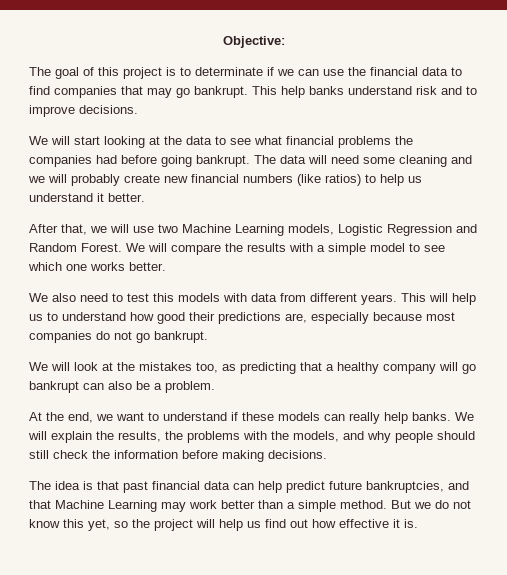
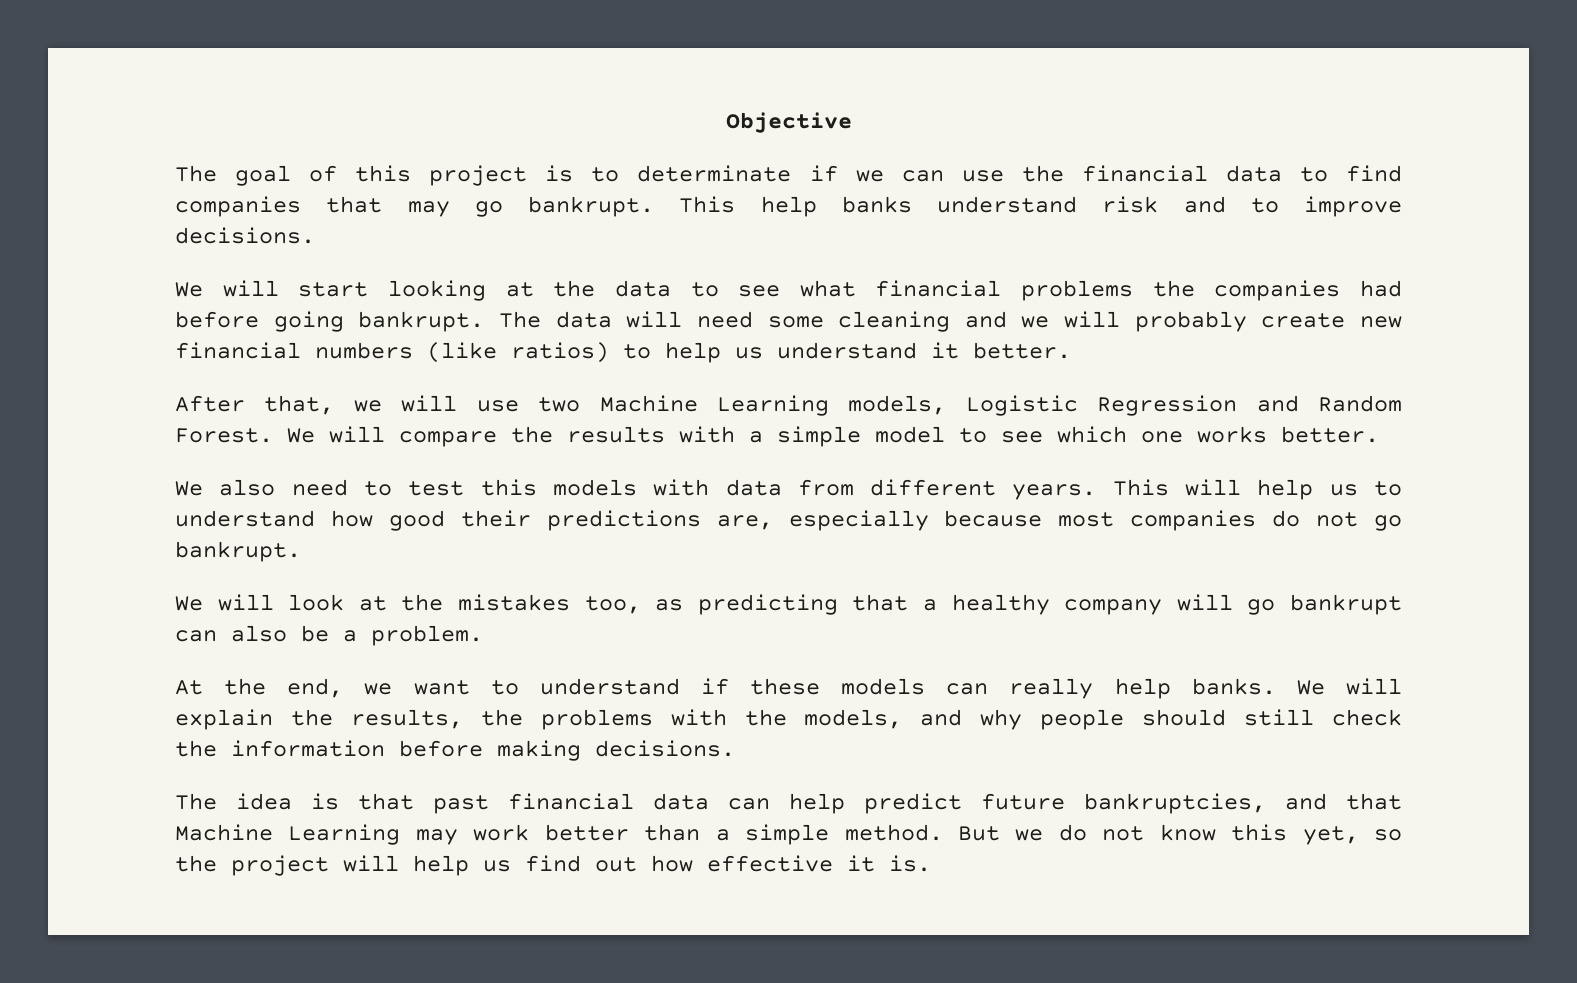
[222,36,285,48] Objective: -> [725,112,852,133] Objective

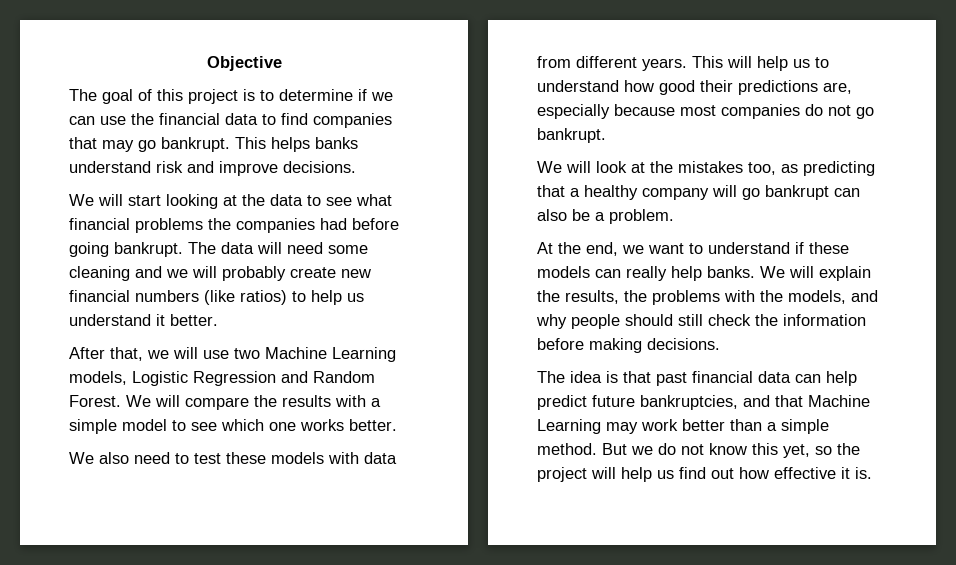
[637,165,792,182] determinate -> [279,89,353,101] determine
[760,196,817,217] help -> [271,137,310,152] helps
[1250,198,1279,213] to -> (214, 167) none
[480,479,537,496] this -> [226,452,266,464] these

